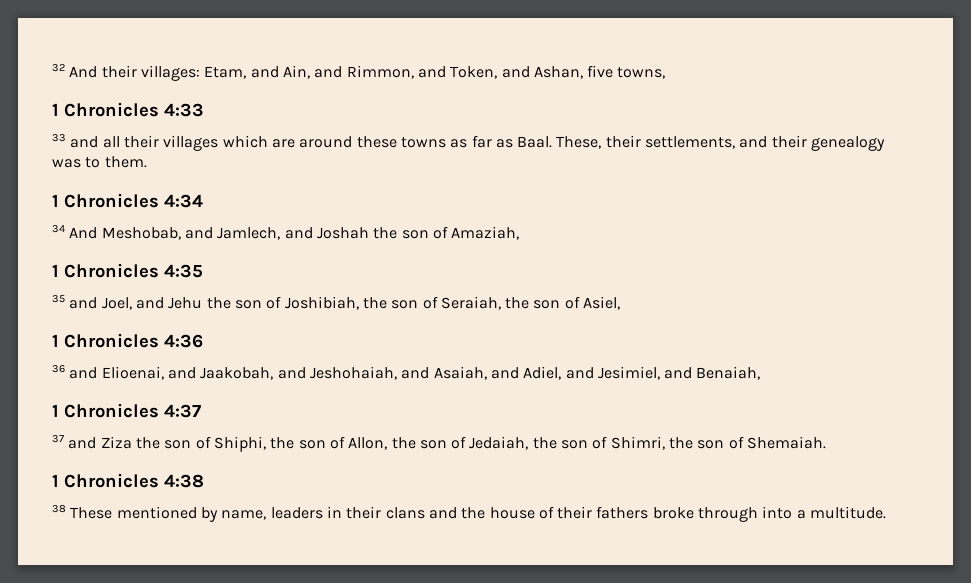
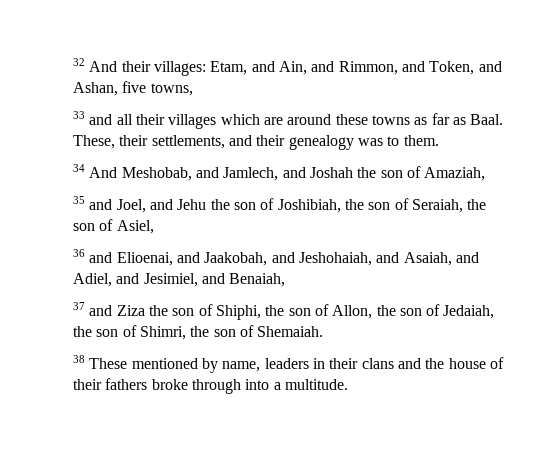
[52,102,204,117] // 1 Chronicles 4:33 -> (193, 89) none
[52,193,203,208] // 1 Chronicles 4:34 -> (439, 140) none
[52,263,203,278] // 1 Chronicles 4:35 -> (486, 174) none
[52,333,203,348] // 1 Chronicles 4:36 -> (154, 227) none
[52,403,201,418] // 1 Chronicles 4:37 -> (286, 280) none
[52,473,204,488] // 1 Chronicles 4:38 -> (324, 331) none

